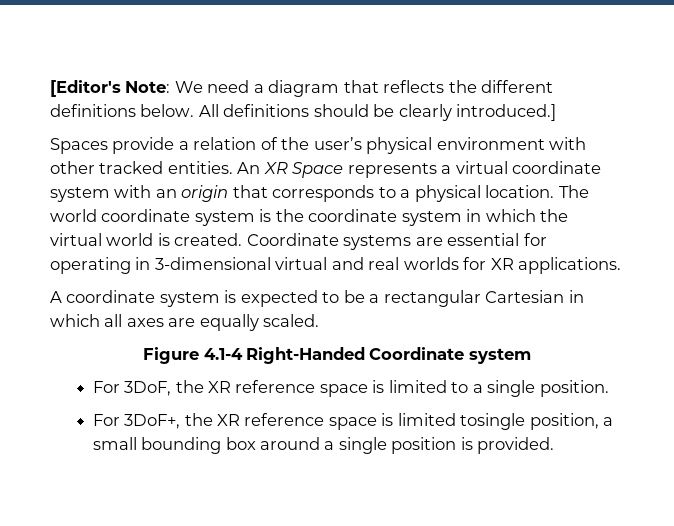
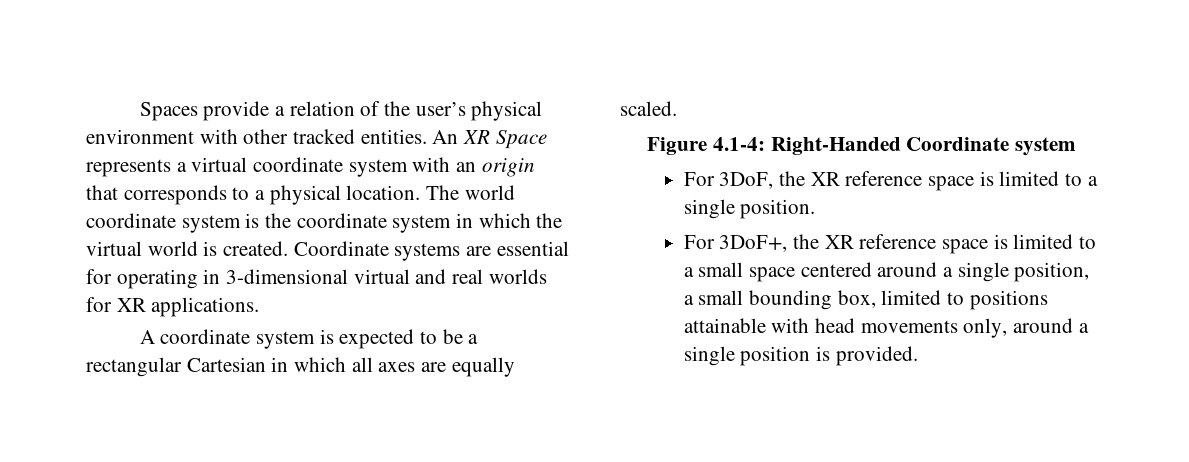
[50,80,554,97] [50,104,557,121] [Editor's Note: We need a diagram that reflects the different definitions below. All definitions should be clearly introduced.] // -> (139, 111) none
[203,348,243,360] 4.1-4 -> [712,137,765,151] 4.1-4:
[460,413,614,430] [92,437,256,454] tosingle position, a small bounding box -> [1078,236,1096,249] [683,262,1090,282] [683,290,1048,310] [683,318,1008,338] to a small space centered around a single position, a small bounding box, limited to positions attainable with head movements only,

